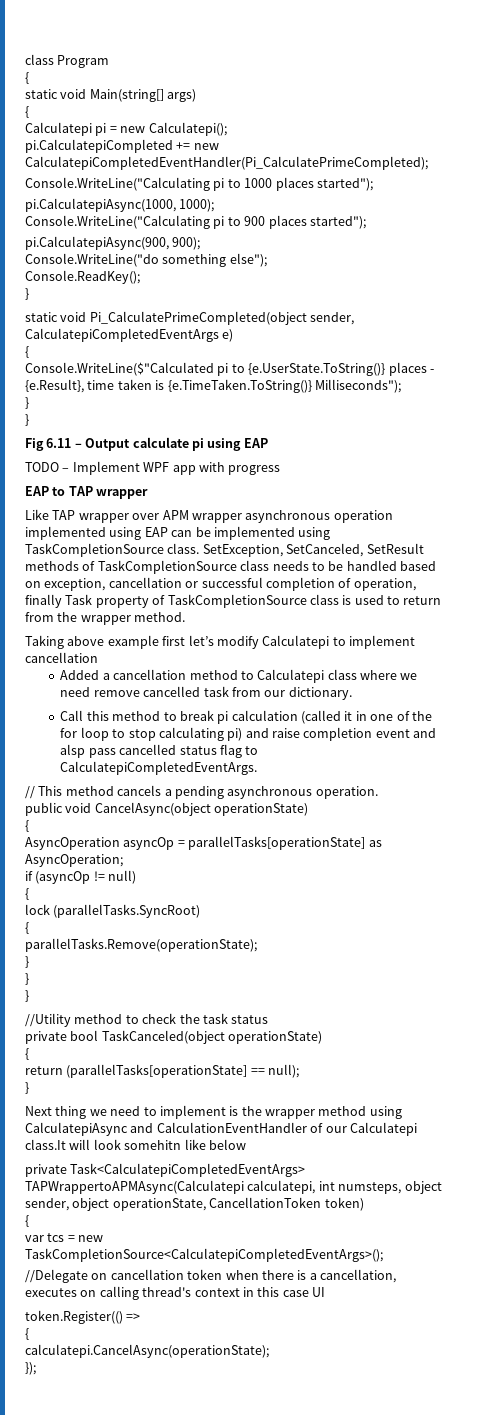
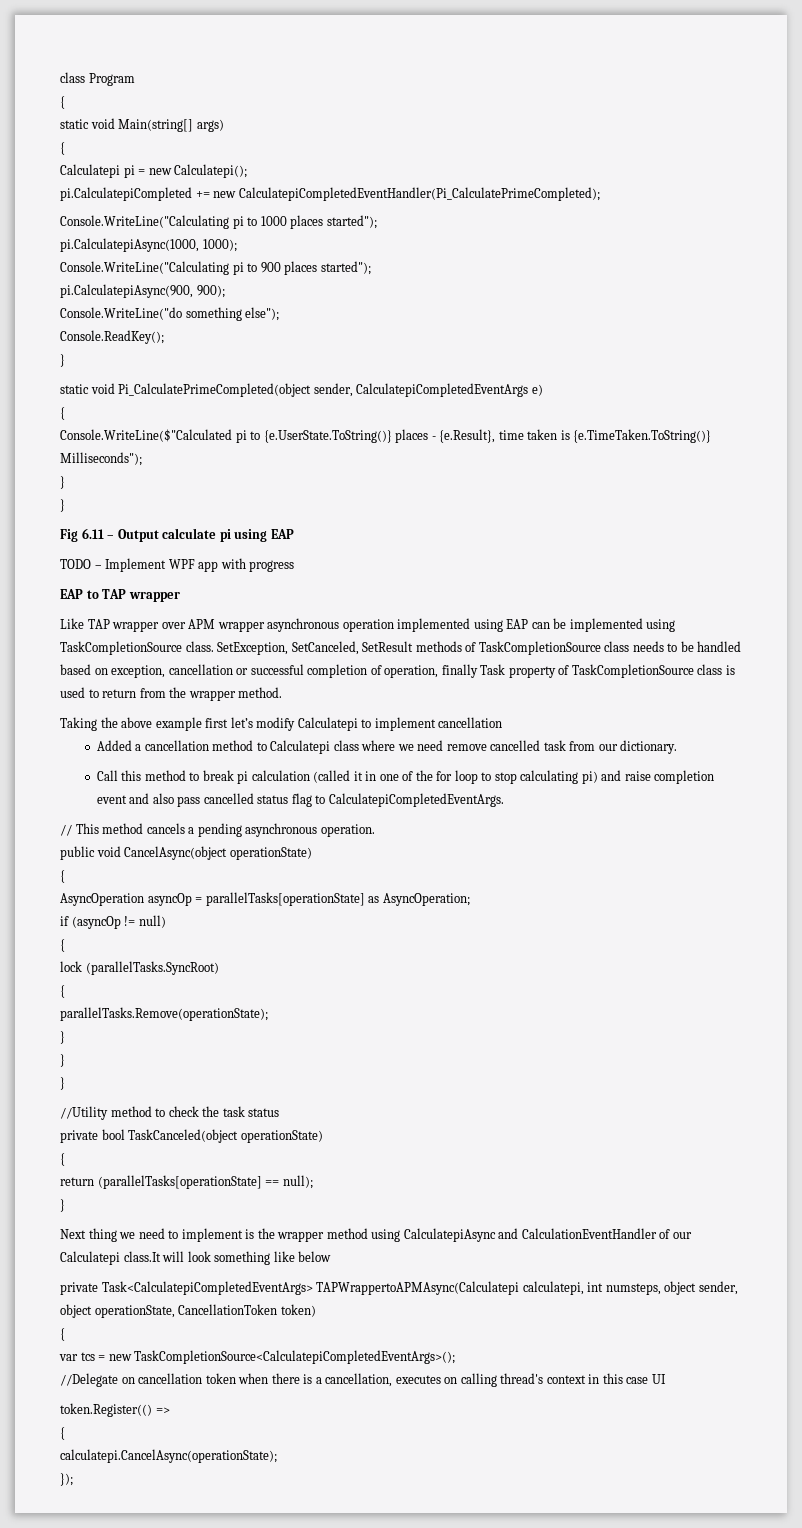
(64, 642) none -> [100,717,118,728] the
[60,744,86,758] alsp -> [152,793,174,804] also
[124,1140,182,1150] somehitn -> [214,1251,271,1265] something

